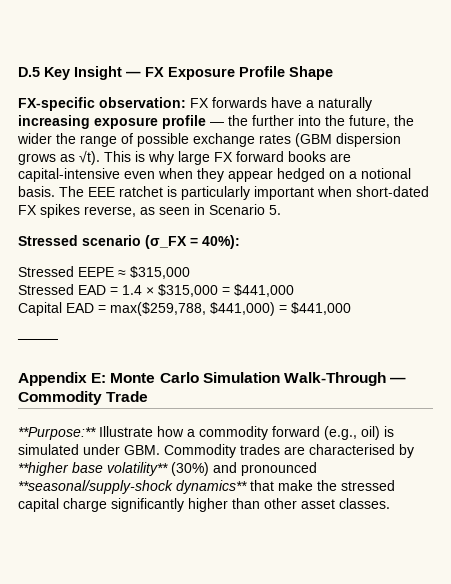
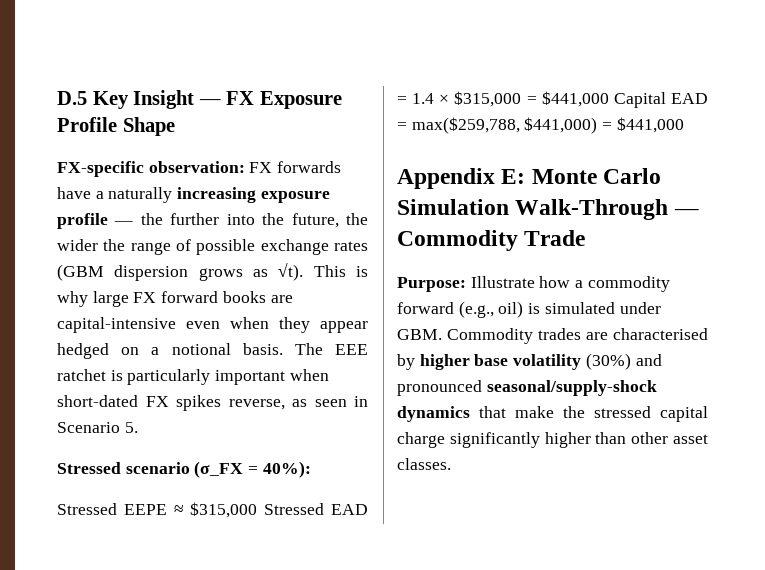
(190, 272) // -> (258, 510) none
(294, 290) // -> (609, 99) none
[17,339,58,344] // ──── -> (684, 125) none
[18,427,96,440] **Purpose:** -> [397,277,466,292] Purpose:
[18,462,168,476] **higher base volatility** -> [419,354,582,370] higher base volatility
[18,480,247,494] **seasonal/supply-shock dynamics** -> [486,380,657,396] [397,406,470,422] seasonal/supply-shock dynamics

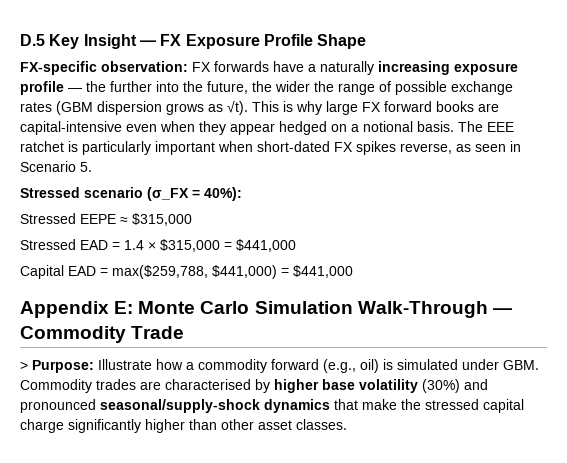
(258, 510) none -> (192, 219) //
(609, 99) none -> (296, 245) //
(586, 238) none -> [20,361,28,370] >

